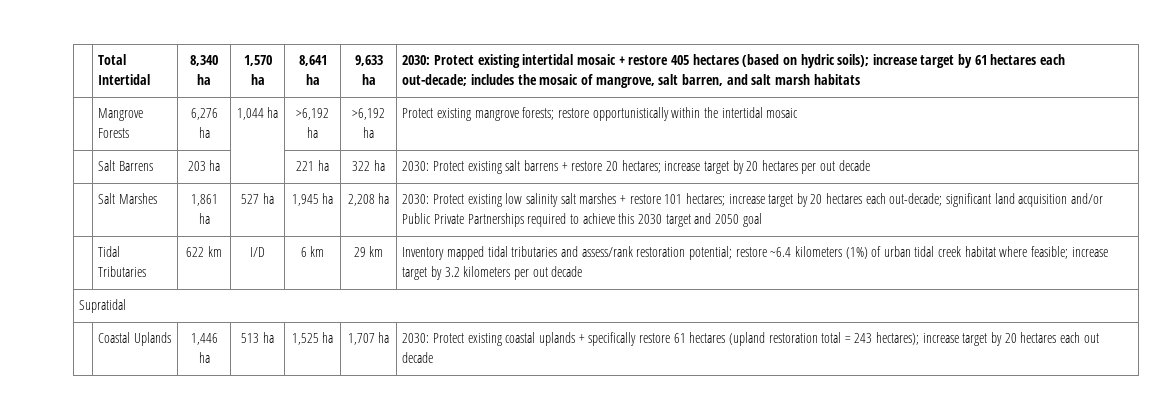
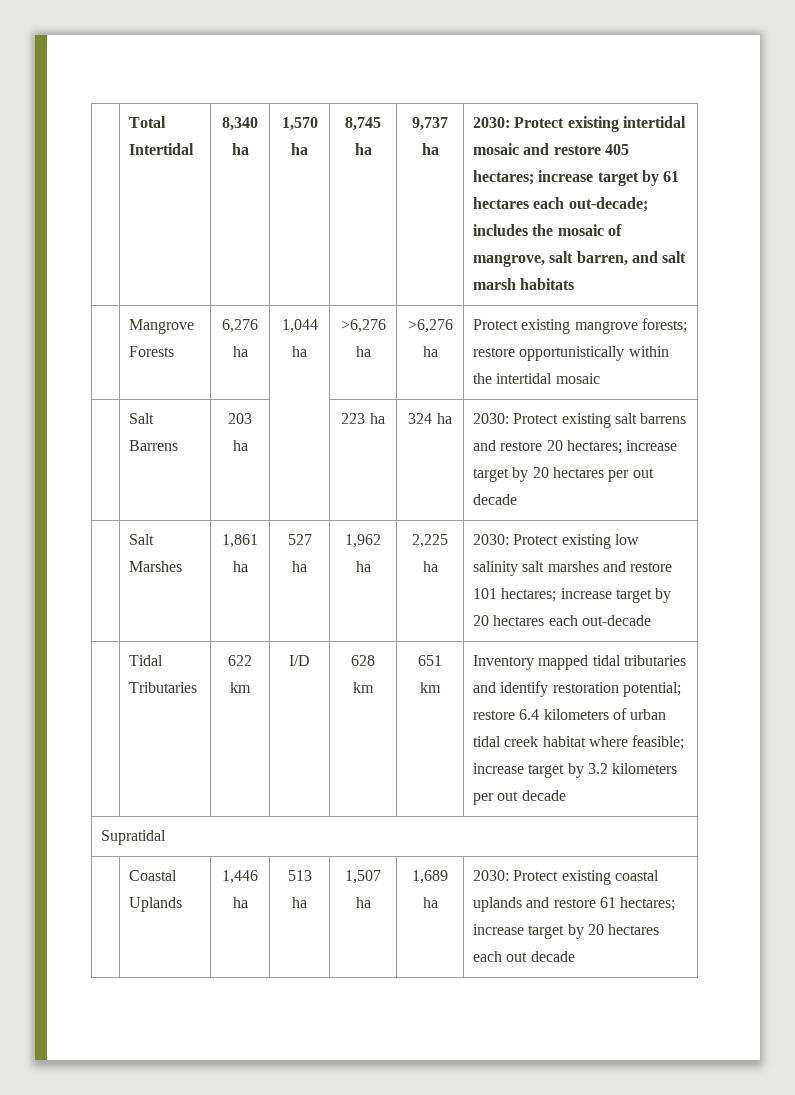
[298,55,327,66] [305,74,320,85] [354,55,383,66] 8,641 ha | 9,633 -> [345,117,381,131] [354,143,372,155] [412,117,448,131] 8,745 ha | 9,737
[618,56,625,65] + -> [523,143,550,155] and
[692,54,870,68] hectares (based on hydric soils); -> [473,170,535,185] hectares;
[296,108,329,120] [307,127,318,138] [352,108,385,120] >6,192 ha | >6,192 -> [340,319,386,333] [355,346,371,357] [407,319,453,333] >6,276 ha | >6,276
[296,160,329,171] [352,161,371,171] 221 ha | 322 -> [341,413,385,424] [408,413,433,424] 223 ha | 324
[561,162,568,171] + -> [473,440,497,451] and
[291,193,334,206] [347,194,375,206] 1,945 ha | 2,208 -> [345,534,381,548] [355,561,371,572] [412,534,448,548] 1,962 ha | 2,225
[619,195,626,204] + -> [603,561,627,572] and
[889,193,1103,207] [402,213,762,227] out-decade; significant land acquisition and/or Public Private Partnerships required to achieve this 2030 target and 2050 goal -> [582,615,652,626] out-decade
[300,246,325,257] [353,247,366,257] 6 km | 29 -> [351,655,375,666] [353,682,374,693] [418,655,442,666] 628 km | 651
[581,246,633,257] assess/rank -> [500,681,549,697] identify
[770,246,868,259] ~6.4 kilometers (1%) -> [519,709,609,720] 6.4 kilometers
[291,332,334,345] [347,333,375,345] 1,525 ha | 1,707 -> [345,870,381,884] [355,897,371,908] [412,870,448,884] 1,507 ha | 1,689
[578,332,920,346] + specifically restore 61 hectares (upland restoration total = 243 hectares); -> [526,897,676,911] and restore 61 hectares;

